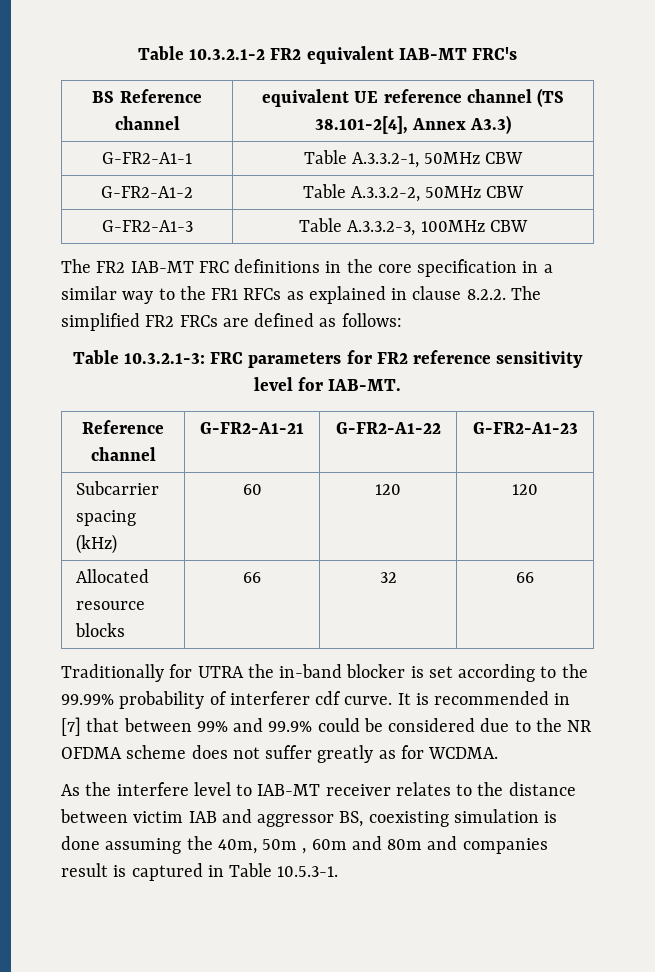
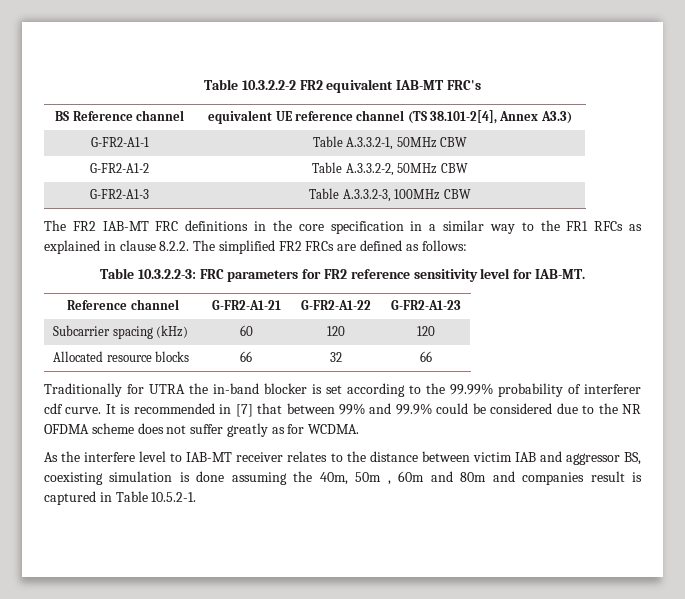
[137,46,266,60] Table 10.3.2.1-2 -> [204,79,296,90] Table 10.3.2.2-2
[123,353,205,364] 10.3.2.1-3: -> [137,269,196,279] 10.3.2.2-3:
[277,866,339,877] 10.5.3-1. -> [151,492,197,502] 10.5.2-1.

